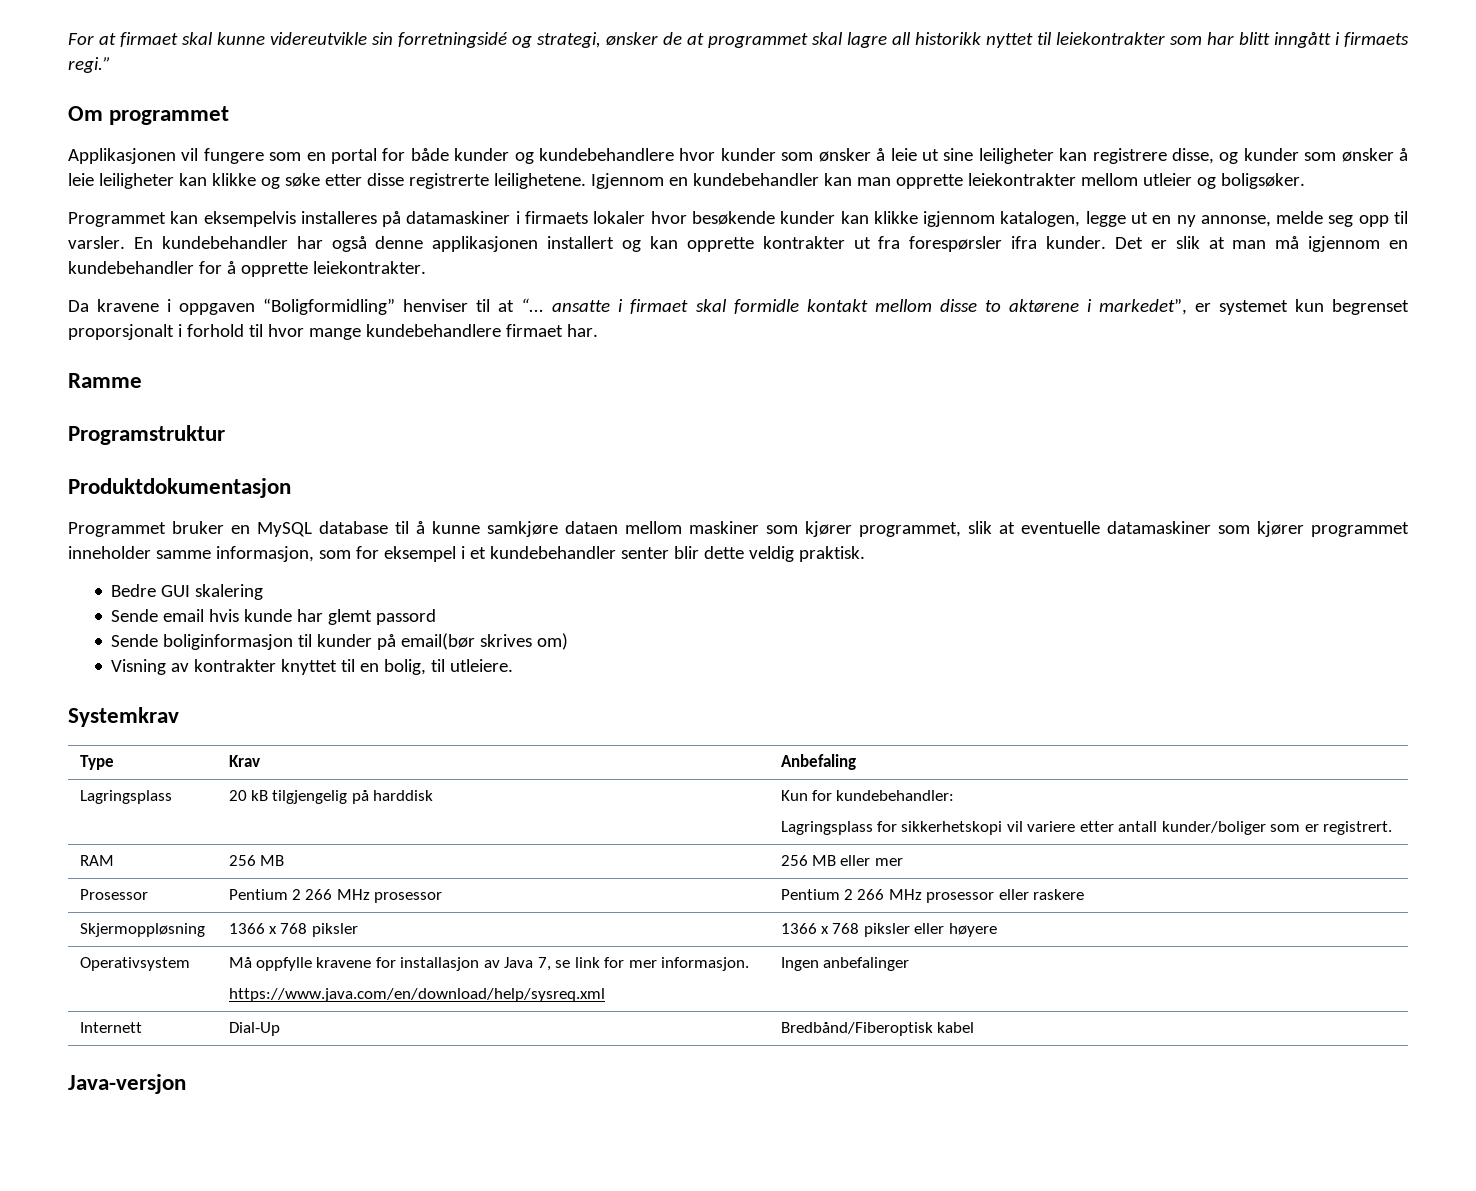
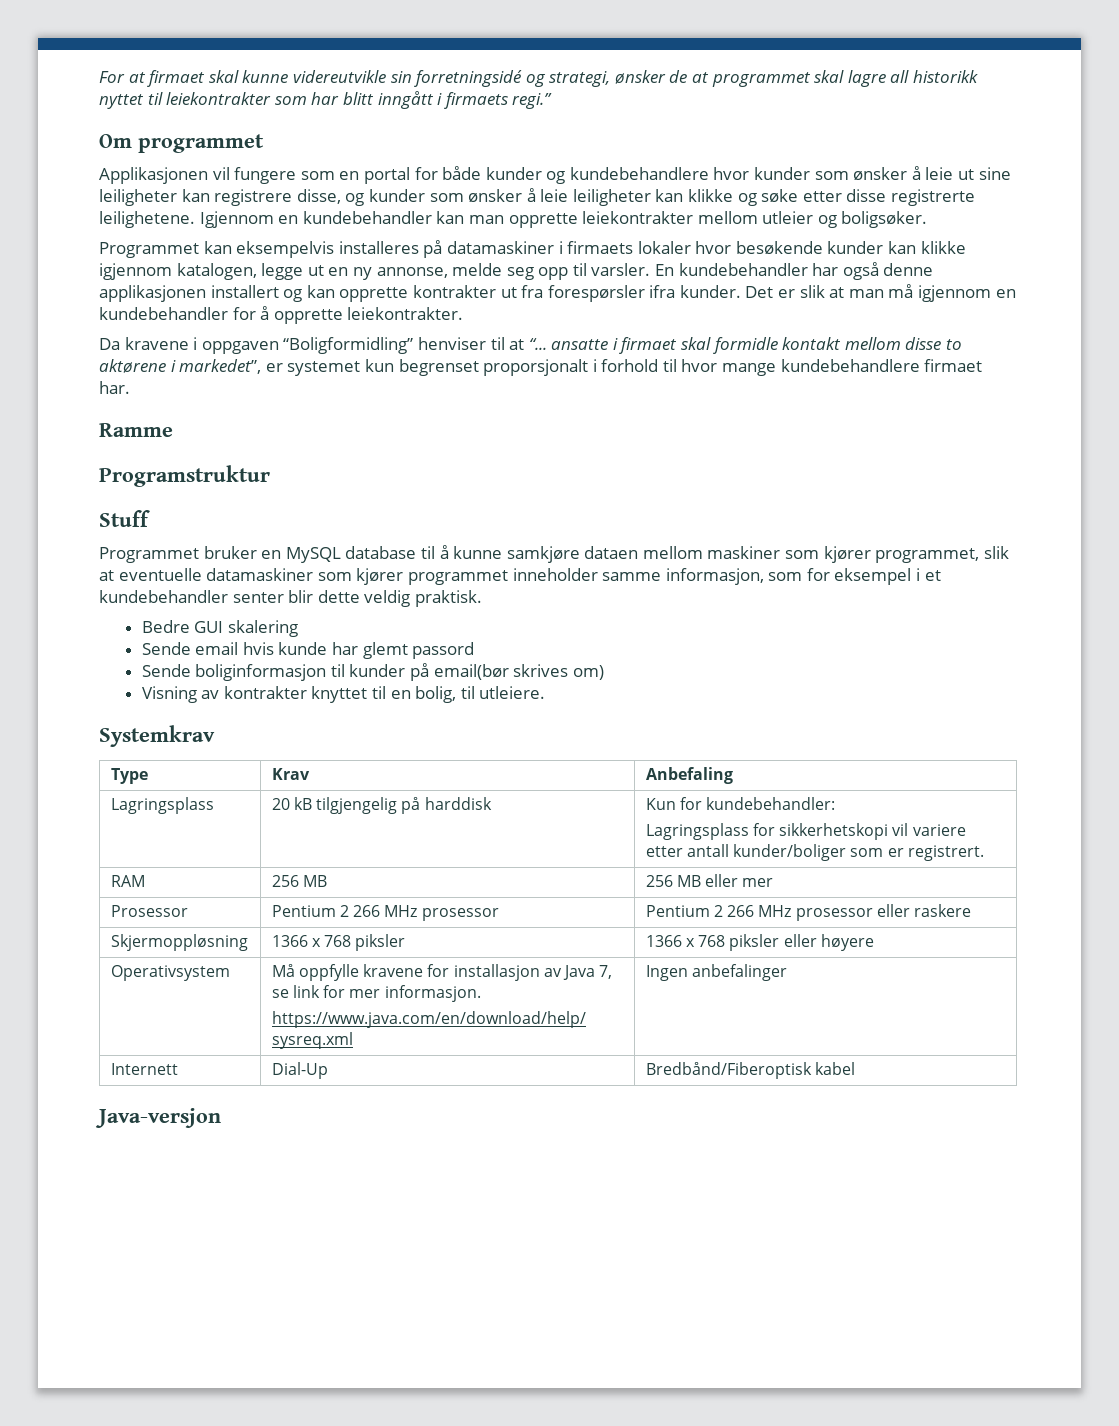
[68,478,291,498] Produktdokumentasjon -> [99,510,150,527] Stuff

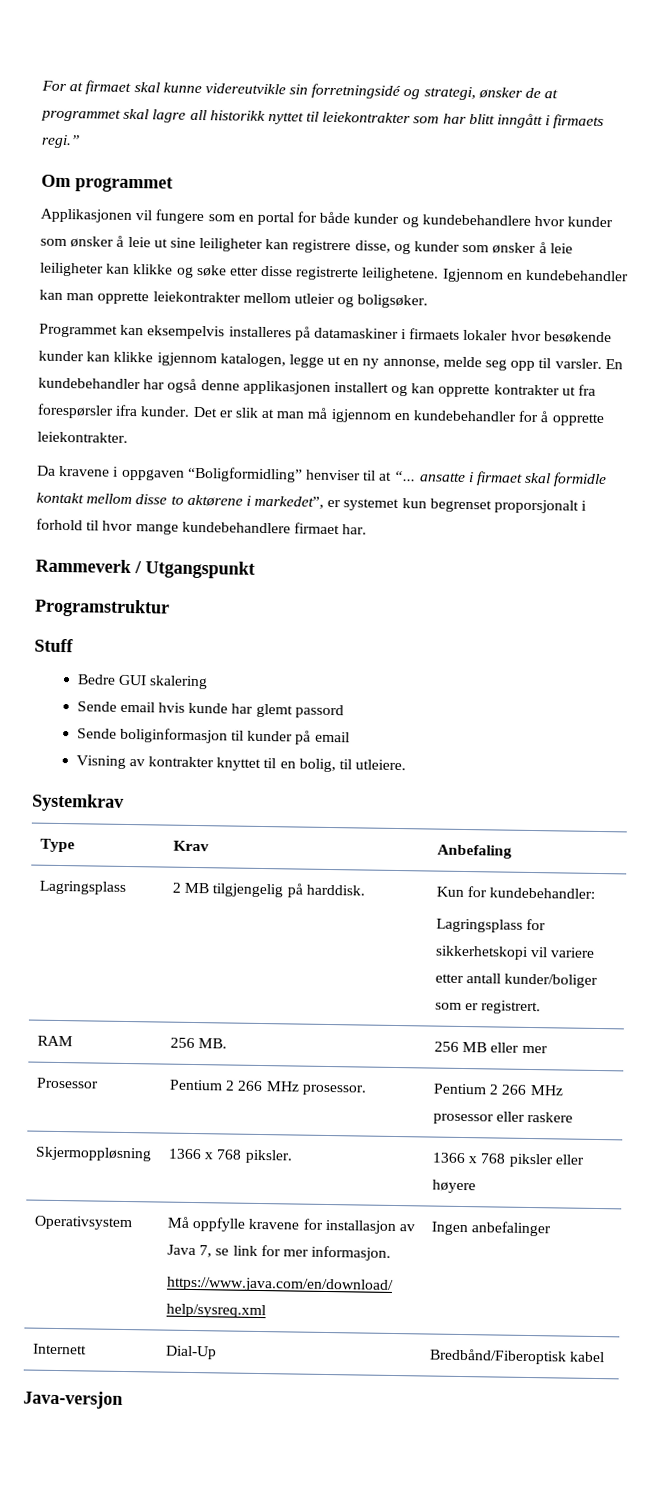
[99,423,173,437] Ramme -> [35,558,255,579] Rammeverk / Utgangspunkt
[99,545,1009,563] [99,568,941,585] [99,590,482,607] // Programmet bruker en MySQL database til å kunne samkjøre dataen mellom maskiner som kjører programmet, slik at eventuelle datamaskiner som kjører programmet inneholder samme informasjon, som for eksempel i et kundebehandler senter blir dette veldig praktisk. -> (74, 645) none
[433,664,604,680] email(bør skrives om) -> [314,731,350,743] email
[271,797,313,810] 20 kB -> [171,882,210,894] 2 MB
[424,797,492,810] harddisk -> [305,884,365,896] harddisk.
[303,875,328,887] MB -> [198,1038,228,1049] MB.
[421,908,499,921] prosessor -> [301,1084,367,1096] prosessor.
[355,934,406,951] piksler -> [244,1149,293,1164] piksler.

